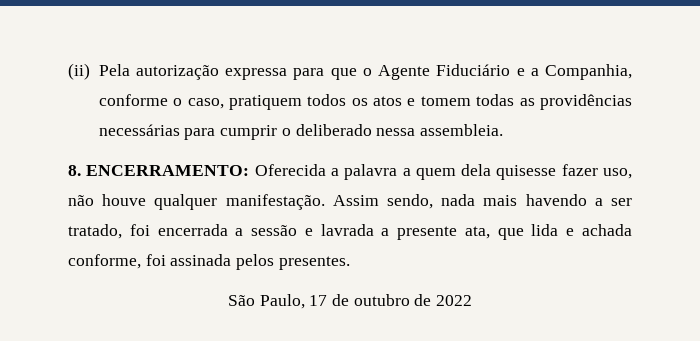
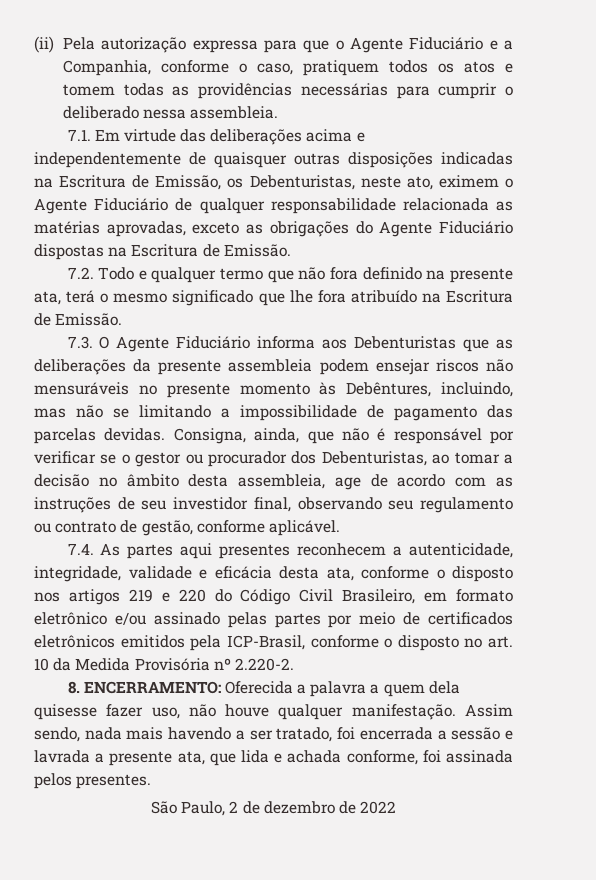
(504, 130) none -> [67,129,365,145] [34,152,513,168] [34,175,513,190] [34,198,513,214] [34,221,513,237] [34,244,291,260] [67,267,513,283] [34,290,513,306] [34,313,123,326] [67,336,513,352] [34,359,514,375] [34,382,513,398] [34,405,513,421] [34,428,514,444] [34,451,513,467] [34,474,513,490] [34,497,513,513] [34,520,340,536] [67,543,513,559] [34,566,513,582] [34,589,513,605] [34,612,513,628] [34,635,513,651] [34,658,294,671] // 7.1. Em virtude das deliberações acima e independentemente de quaisquer outras disposições indicadas na Escritura de Emissão, os Debenturistas, neste ato, eximem o Agente Fiduciário de qualquer responsabilidade relacionada as matérias aprovadas, exceto as obrigações do Agente Fiduciário dispostas na Escritura de Emissão. // 7.2. Todo e qualquer termo que não fora definido na presente ata, terá o mesmo significado que lhe fora atribuído na Escritura de Emissão. // 7.3. O Agente Fiduciário informa aos Debenturistas que as deliberações da presente assembleia podem ensejar riscos não mensuráveis no presente momento às Debêntures, incluindo, mas não se limitando a impossibilidade de pagamento das parcelas devidas. Consigna, ainda, que não é responsável por verificar se o gestor ou procurador dos Debenturistas, ao tomar a decisão no âmbito desta assembleia, age de acordo com as instruções de seu investidor final, observando seu regulamento ou contrato de gestão, conforme aplicável. // 7.4. As partes aqui presentes reconhecem a autenticidade, integridade, validade e eficácia desta ata, conforme o disposto nos artigos 219 e 220 do Código Civil Brasileiro, em formato eletrônico e/ou assinado pelas partes por meio de certificados eletrônicos emitidos pela ICP-Brasil, conforme o disposto no art. 10 da Medida Provisória nº 2.220-2.
[309,294,410,306] 17 de outubro -> [229,801,335,814] 2 de dezembro

